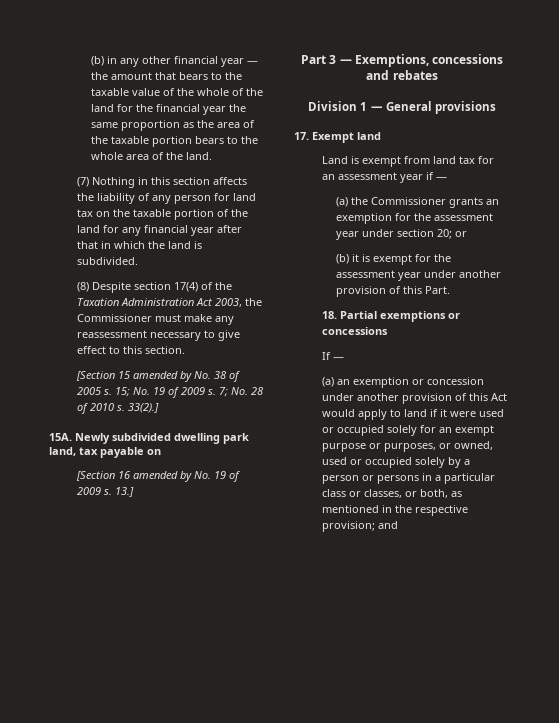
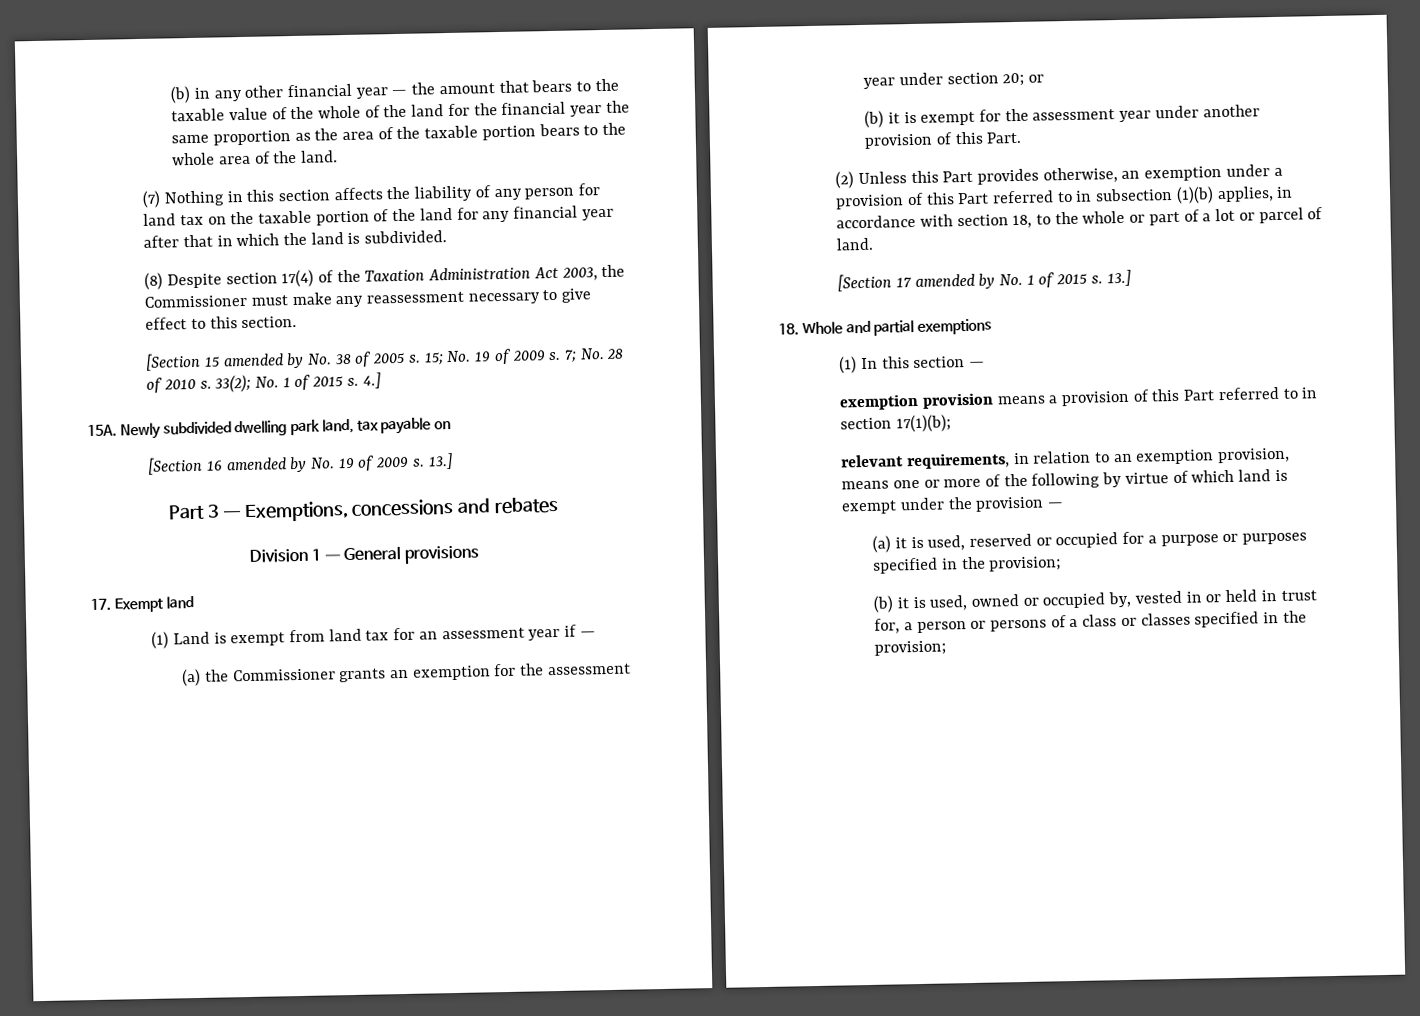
[128,403,160,413] 33(2).] -> [215,372,381,393] 33(2); No. 1 of 2015 s. 4.]
(381, 136) none -> [151,631,170,649] (1)
[322,311,461,322] [322,327,389,335] [322,352,345,360] [322,377,485,388] [322,393,508,404] [322,409,505,420] [322,425,495,436] [322,441,494,452] [322,457,471,468] [322,473,496,484] [322,489,463,498] [322,505,469,516] [322,521,399,532] 18. Partial exemptions or concessions // If — // (a) an exemption or concession under another provision of this Act would apply to land if it were used or occupied solely for an exempt purpose or purposes, or owned, used or occupied solely by a person or persons in a particular class or classes, or both, as mentioned in the respective provision; and -> [835,164,1283,189] [835,186,1294,210] [836,207,1324,229] [836,237,875,251] [837,269,1131,292] [778,318,993,336] [839,356,985,374] [839,386,1318,411] [840,414,951,433] [841,447,1291,470] [841,469,1288,490] [841,496,1064,515] [872,531,1308,553] [873,556,1062,574] [873,589,1317,613] [874,610,1307,634] [874,640,947,656] (2) Unless this Part provides otherwise, an exemption under a provision of this Part referred to in subsection (1)(b) applies, in accordance with section 18, to the whole or part of a lot or parcel of land. // [Section 17 amended by No. 1 of 2015 s. 13.] // 18. Whole and partial exemptions // (1) In this section — // exemption provision means a provision of this Part referred to in section 17(1)(b); // relevant requirements, in relation to an exemption provision, means one or more of the following by virtue of which land is exempt under the provision — // (a) it is used, reserved or occupied for a purpose or purposes specified in the provision; // (b) it is used, owned or occupied by, vested in or held in trust for, a person or persons of a class or classes specified in the provision;

